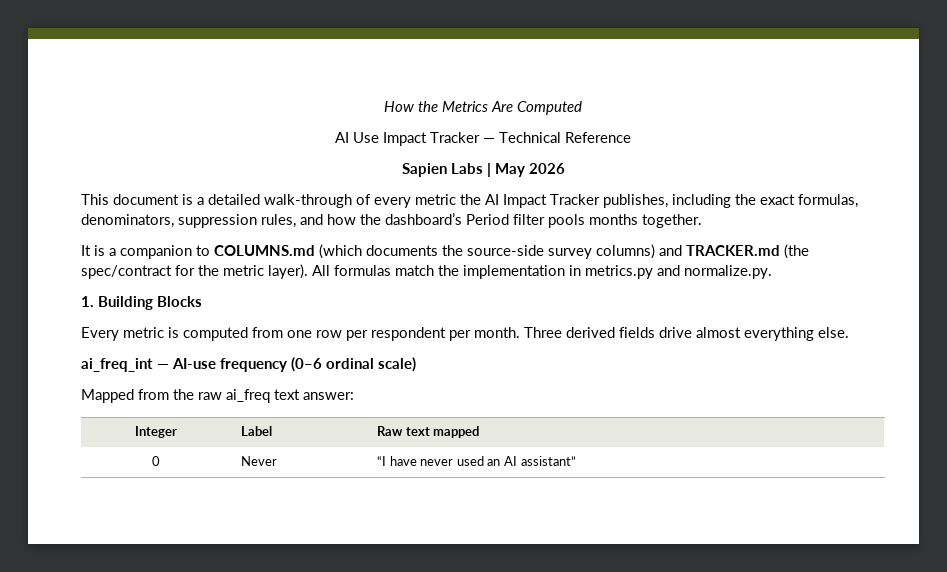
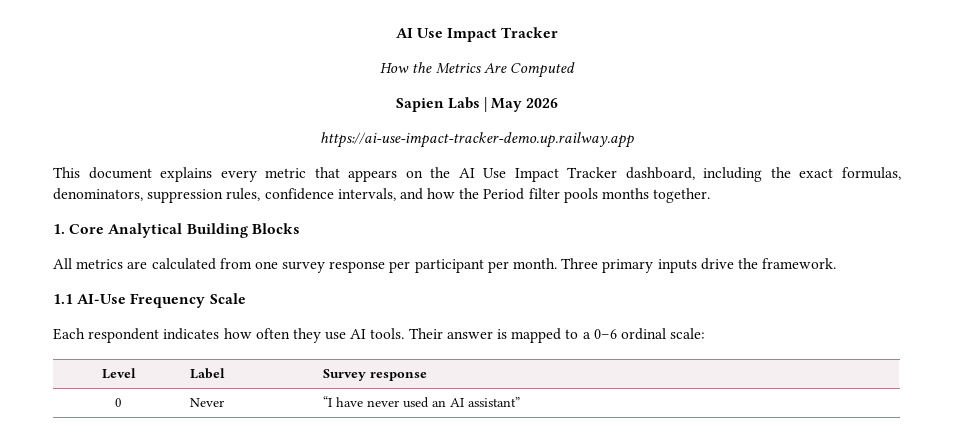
(384, 106) none -> [395,27,559,42] AI Use Impact Tracker //
[335,132,631,146] // AI Use Impact Tracker — Technical Reference -> (575, 70) none
(565, 168) none -> [320,132,634,148] // https://ai-use-impact-tracker-demo.up.railway.app
[182,194,456,208] is a detailed walk-through of every metric -> [160,167,423,182] explains every metric that appears on
[503,194,668,208] Impact Tracker publishes, -> [483,167,695,182] Use Impact Tracker dashboard,
(296, 221) none -> [264,188,396,201] confidence intervals,
[385,213,462,225] dashboard’s -> (480, 193) none
[81,244,809,259] [81,264,772,279] // It is a companion to COLUMNS.md (which documents the source-side survey columns) and TRACKER.md (the spec/contract for the metric layer). All formulas match the implementation in metrics.py and normalize.py. -> (711, 195) none
(94, 301) none -> [69,223,183,238] Core Analytical
[81,327,849,341] [81,357,416,372] [81,389,354,403] [135,426,177,438] [241,426,273,436] [377,426,480,438] Every metric is computed from one row per respondent per month. Three derived fields drive almost everything else. // ai_freq_int — AI-use frequency (0–6 ordinal scale) // Mapped from the raw ai_freq text answer: // Integer | Label | Raw text mapped -> [53,258,837,273] [53,293,246,308] [53,328,706,343] [101,368,136,379] [189,368,225,379] [322,369,427,381] All metrics are calculated from one survey response per participant per month. Three primary inputs drive the framework. // 1.1 AI-Use Frequency Scale // Each respondent indicates how often they use AI tools. Their answer is mapped to a 0–6 ordinal scale: // Level | Label | Survey response

